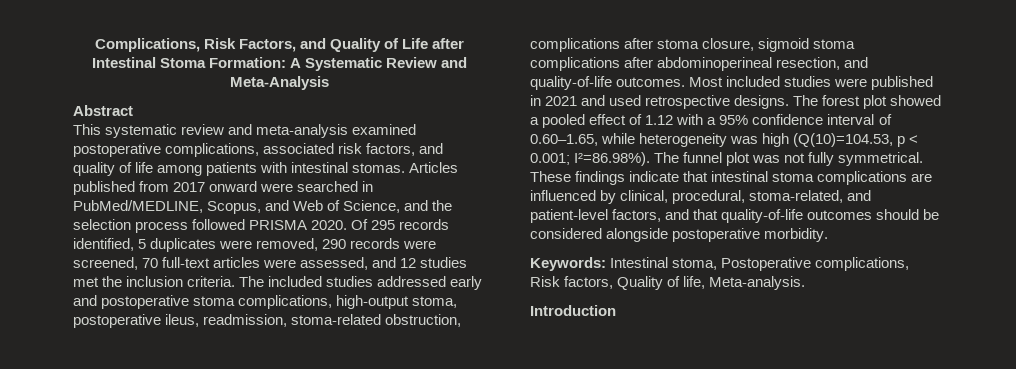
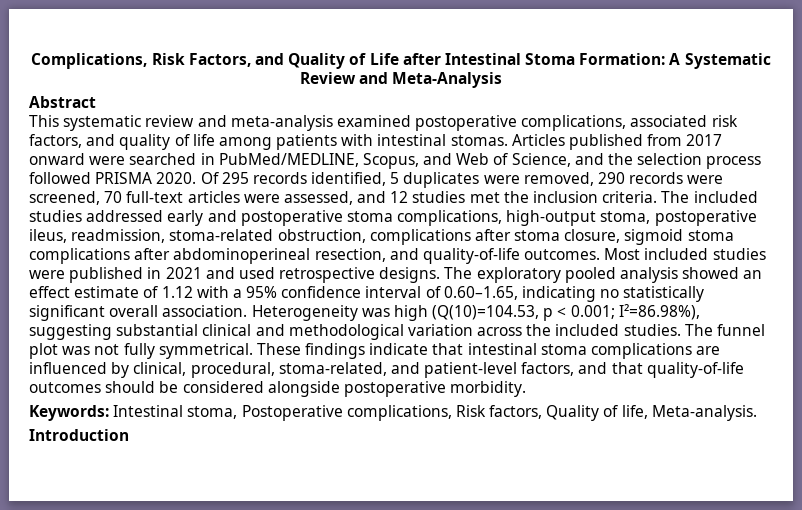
[822,95,942,109] [530,114,627,128] forest plot showed a pooled effect -> [476,267,763,283] [29,286,140,298] exploratory pooled analysis showed an effect estimate
[601,133,728,147] while heterogeneity -> [522,286,705,302] [29,305,358,321] indicating no statistically significant overall association. Heterogeneity
[574,152,651,166] I²=86.98%). -> [618,304,700,320] [29,324,681,340] I²=86.98%), suggesting substantial clinical and methodological variation across the included studies.

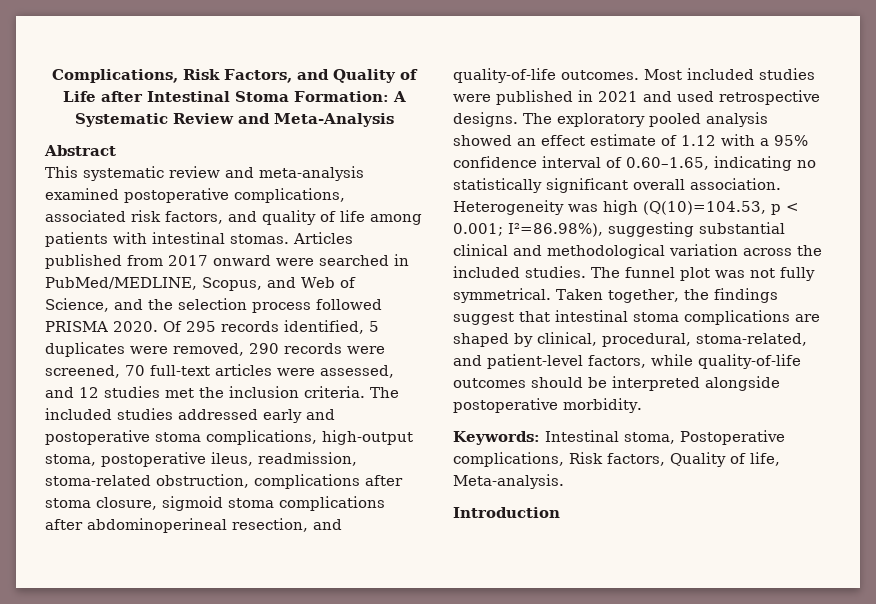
[256,343,429,359] These findings indicate -> [556,288,778,303] [453,312,514,325] Taken together, the findings suggest
[29,362,107,374] influenced -> [453,333,509,347] shaped
[578,362,643,374] and that -> [651,354,693,366] while
[182,381,264,393] considered -> [612,376,700,391] interpreted

